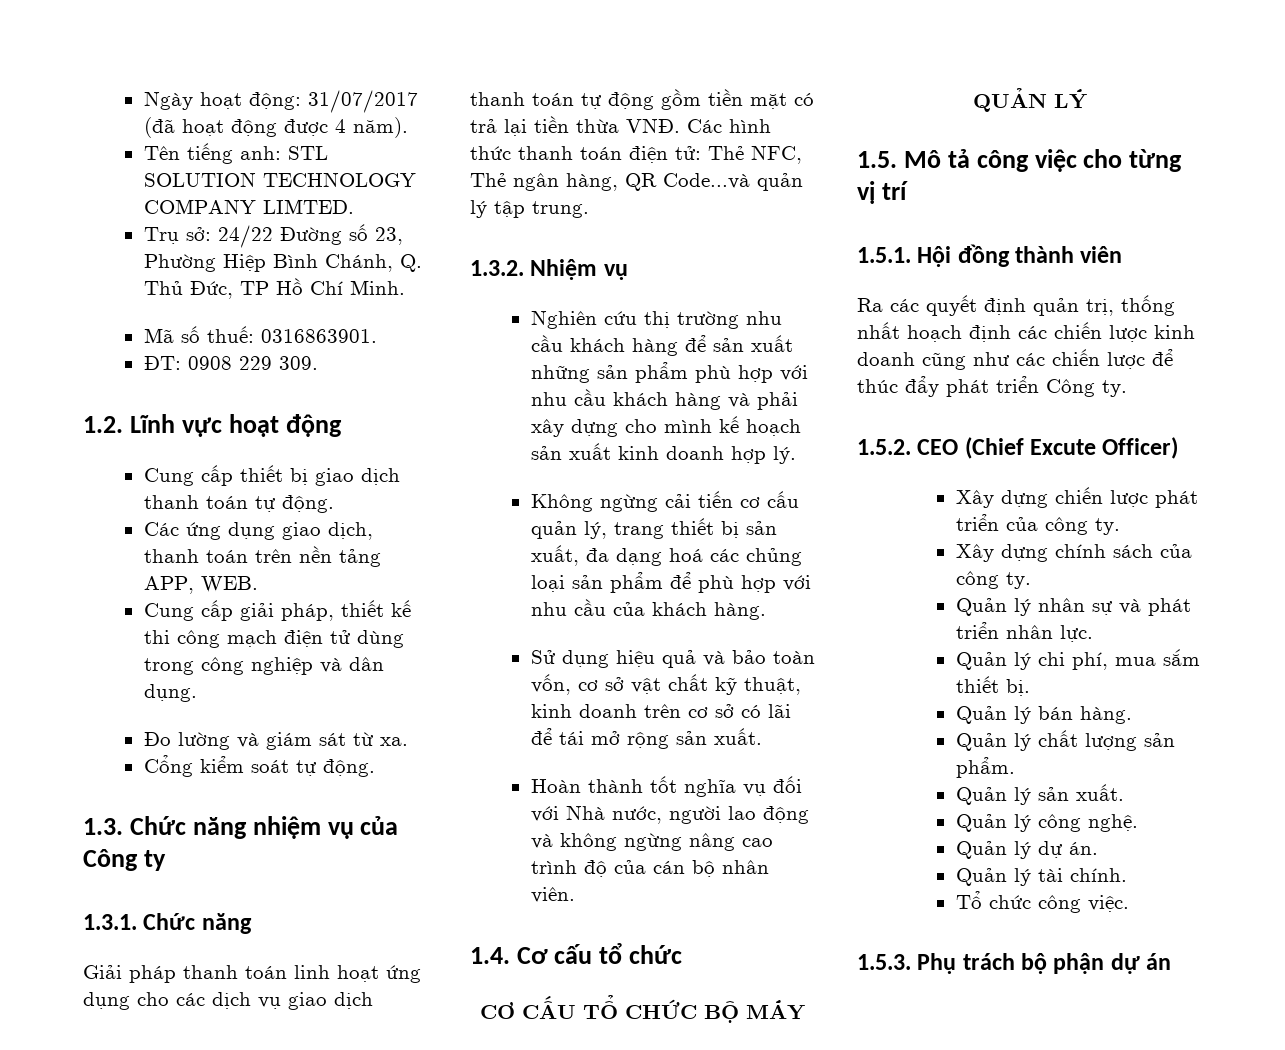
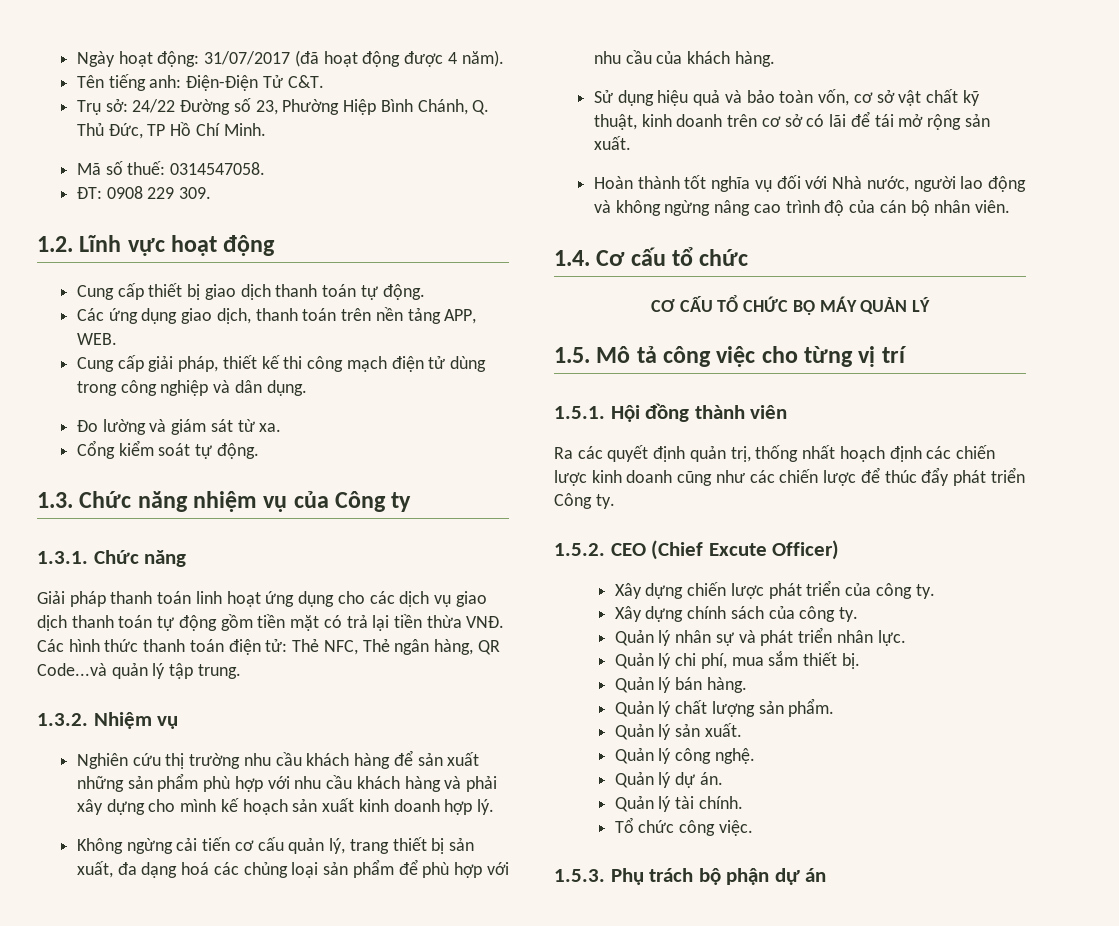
[287,146,328,160] [143,172,416,187] [143,199,354,214] STL SOLUTION TECHNOLOGY COMPANY LIMTED. -> [186,75,324,91] Điện-Điện Tử C&T.
[260,329,377,343] 0316863901. -> [170,162,266,175] 0314547058.

